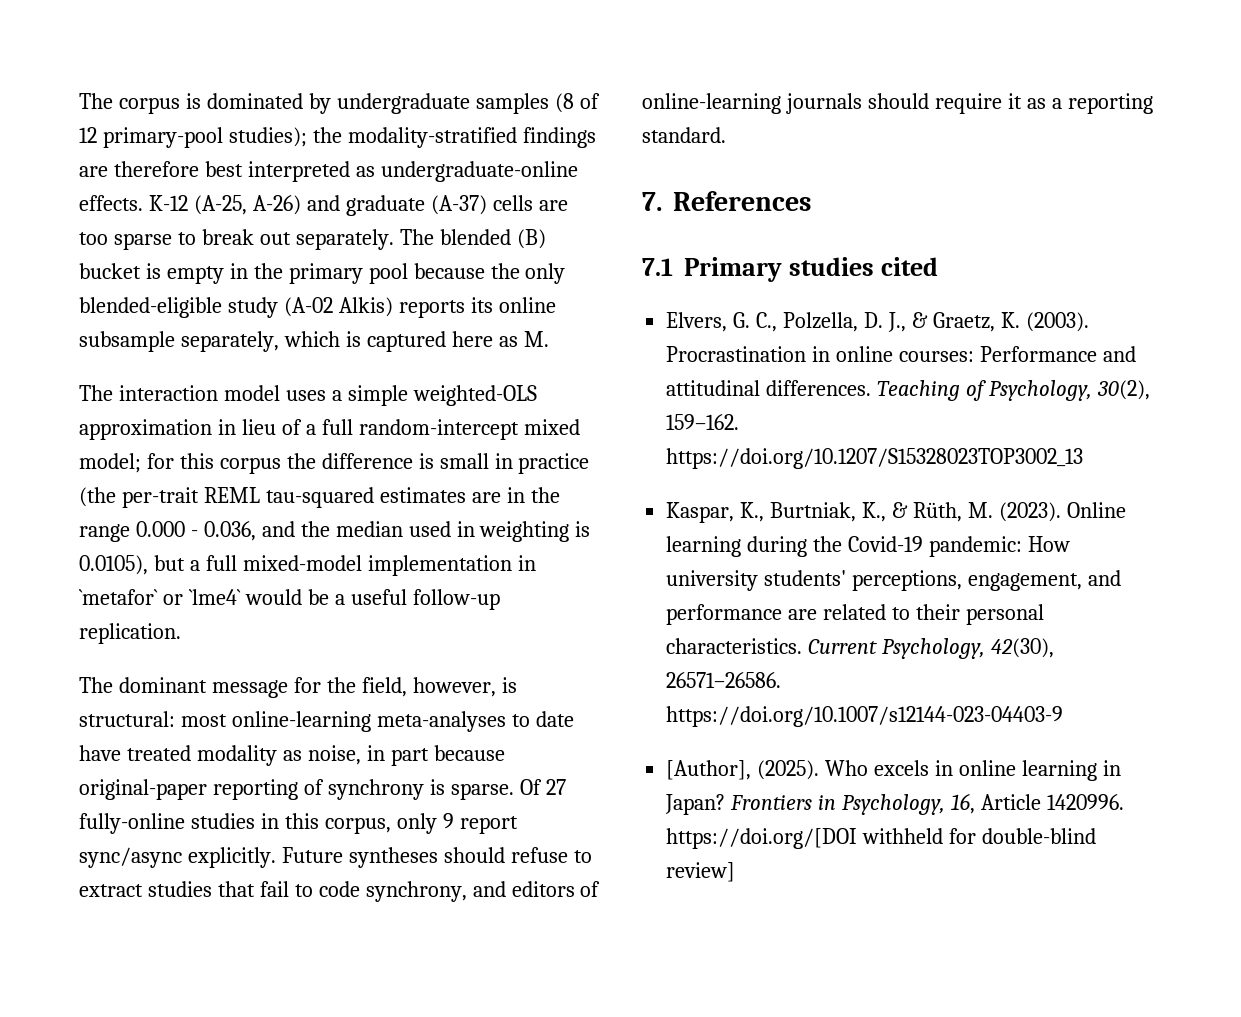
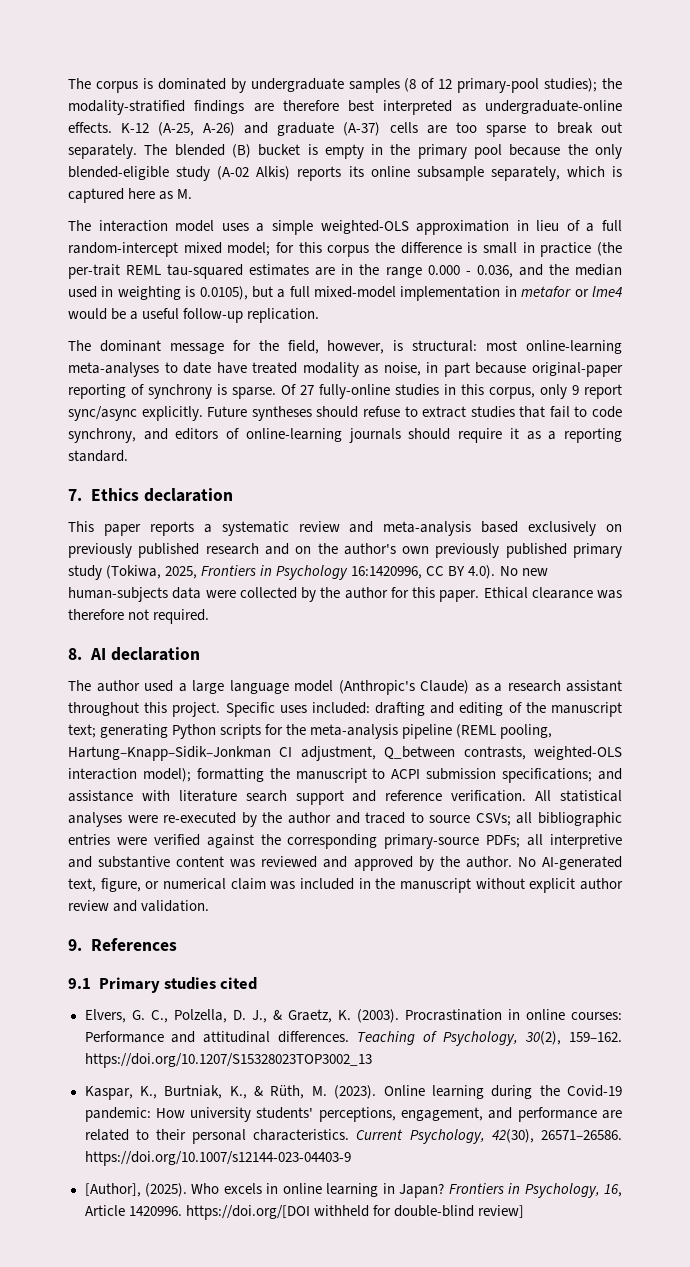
[79,589,241,605] `metafor` or `lme4` -> [521,286,622,297] metafor or lme4
(662, 201) none -> [90,488,233,502] [68,521,622,536] [68,543,623,558] [68,565,548,580] [68,587,622,602] [68,609,210,624] [68,647,200,661] [68,680,622,695] [68,702,622,717] [68,724,553,739] [68,746,622,761] [68,768,623,783] [68,790,623,805] [68,812,622,827] [68,834,623,849] [68,856,623,871] [68,878,624,893] [68,900,210,912] [68,939,82,951] Ethics declaration // This paper reports a systematic review and meta-analysis based exclusively on previously published research and on the author's own previously published primary study (Tokiwa, 2025, Frontiers in Psychology 16:1420996, CC BY 4.0). No new human-subjects data were collected by the author for this paper. Ethical clearance was therefore not required. // 8. AI declaration // The author used a large language model (Anthropic's Claude) as a research assistant throughout this project. Specific uses included: drafting and editing of the manuscript text; generating Python scripts for the meta-analysis pipeline (REML pooling, Hartung–Knapp–Sidik–Jonkman CI adjustment, Q_between contrasts, weighted-OLS interaction model); formatting the manuscript to ACPI submission specifications; and assistance with literature search support and reference verification. All statistical analyses were re-executed by the author and traced to source CSVs; all bibliographic entries were verified against the corresponding primary-source PDFs; all interpretive and substantive content was reviewed and approved by the author. No AI-generated text, figure, or numerical claim was included in the manuscript without explicit author review and validation. // 9.
[642,258,673,276] 7.1 -> [68,978,91,989] 9.1

